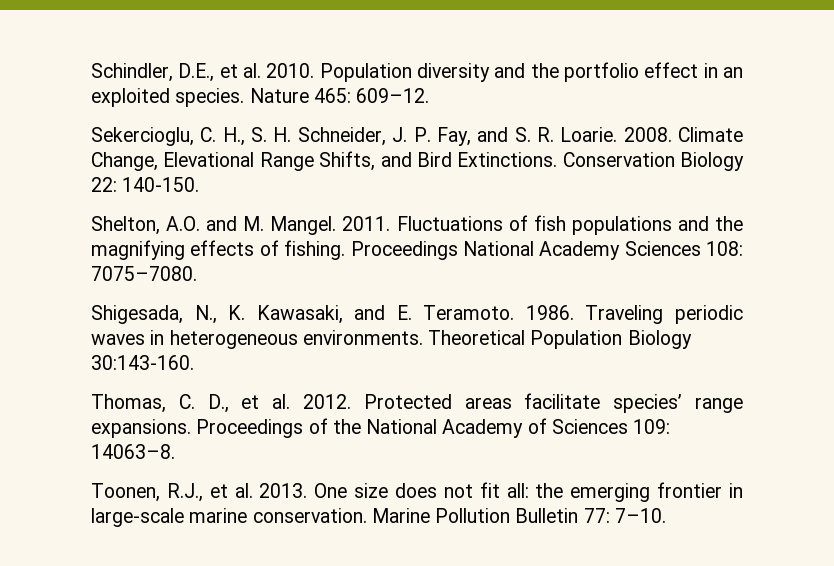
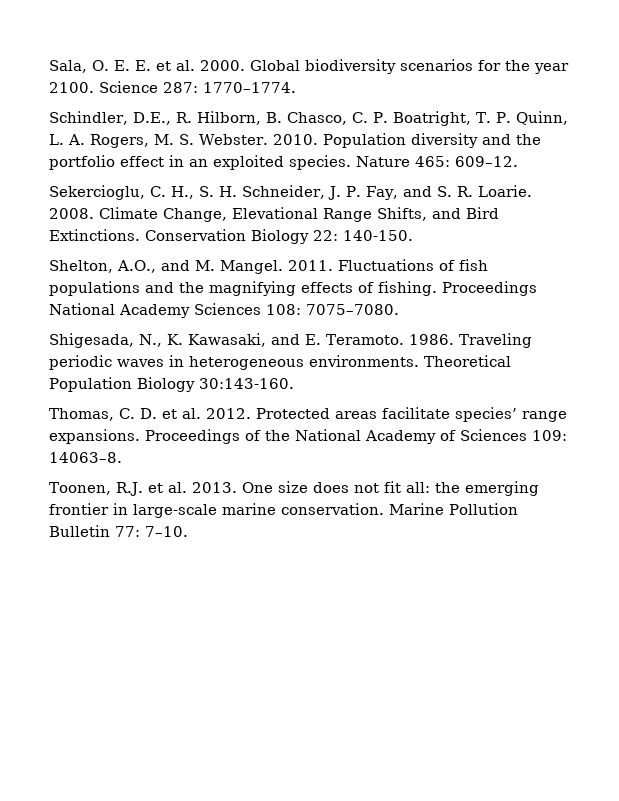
[91,63,261,82] Schindler, D.E., et al. -> [49,59,569,74] [49,81,296,93] [49,111,568,126] [49,134,268,148] Sala, O. E. E. et al. 2000. Global biodiversity scenarios for the year 2100. Science 287: 1770–1774. // Schindler, D.E., R. Hilborn, B. Chasco, C. P. Boatright, T. P. Quinn, L. A. Rogers, M. S. Webster.
[166,216,201,231] A.O. -> [117,260,156,273] A.O.,
[207,394,229,413] D., -> [140,408,157,419] D.
[166,483,203,502] R.J., -> [115,482,143,496] R.J.

